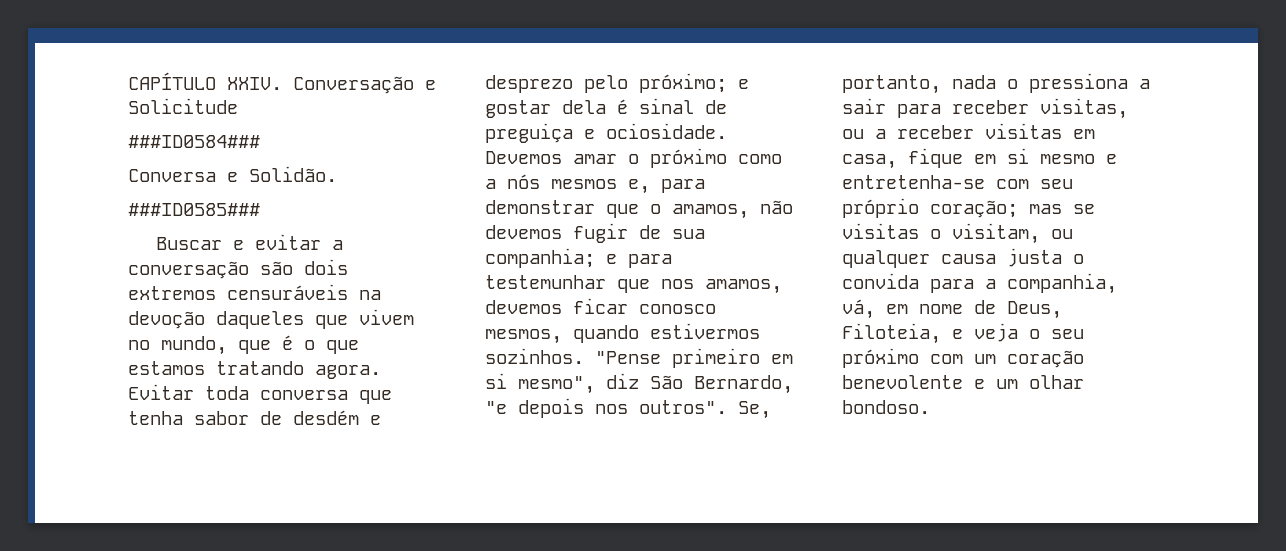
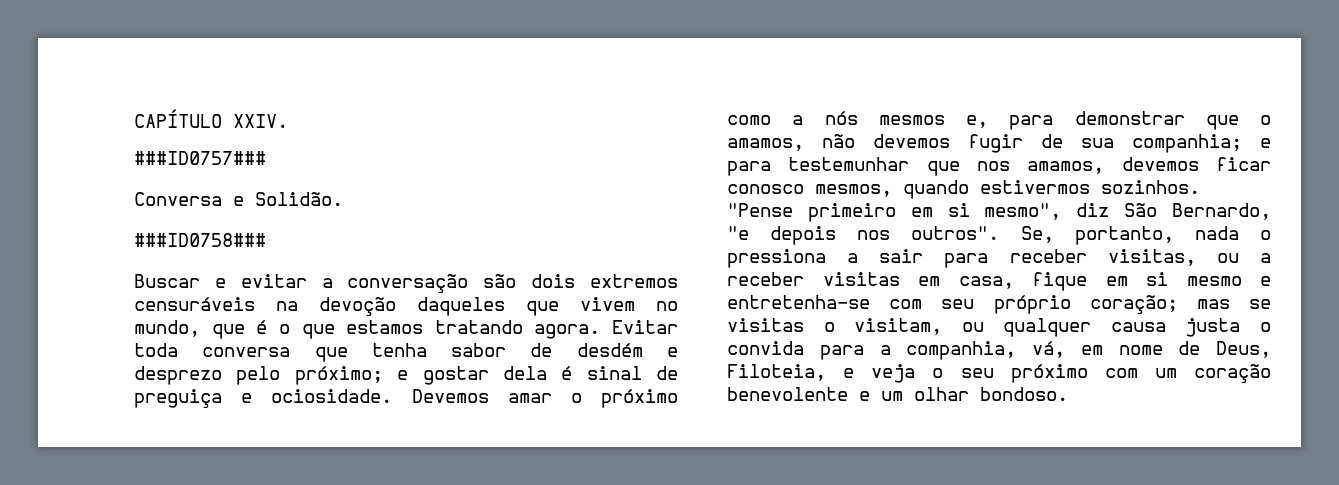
[293,76,436,94] [128,98,238,114] [128,135,260,148] Conversação e Solicitude // ###ID0584### -> [134,151,266,165] // ###ID0757###
[128,203,260,216] ###ID0585### -> [134,233,266,247] ###ID0758###

